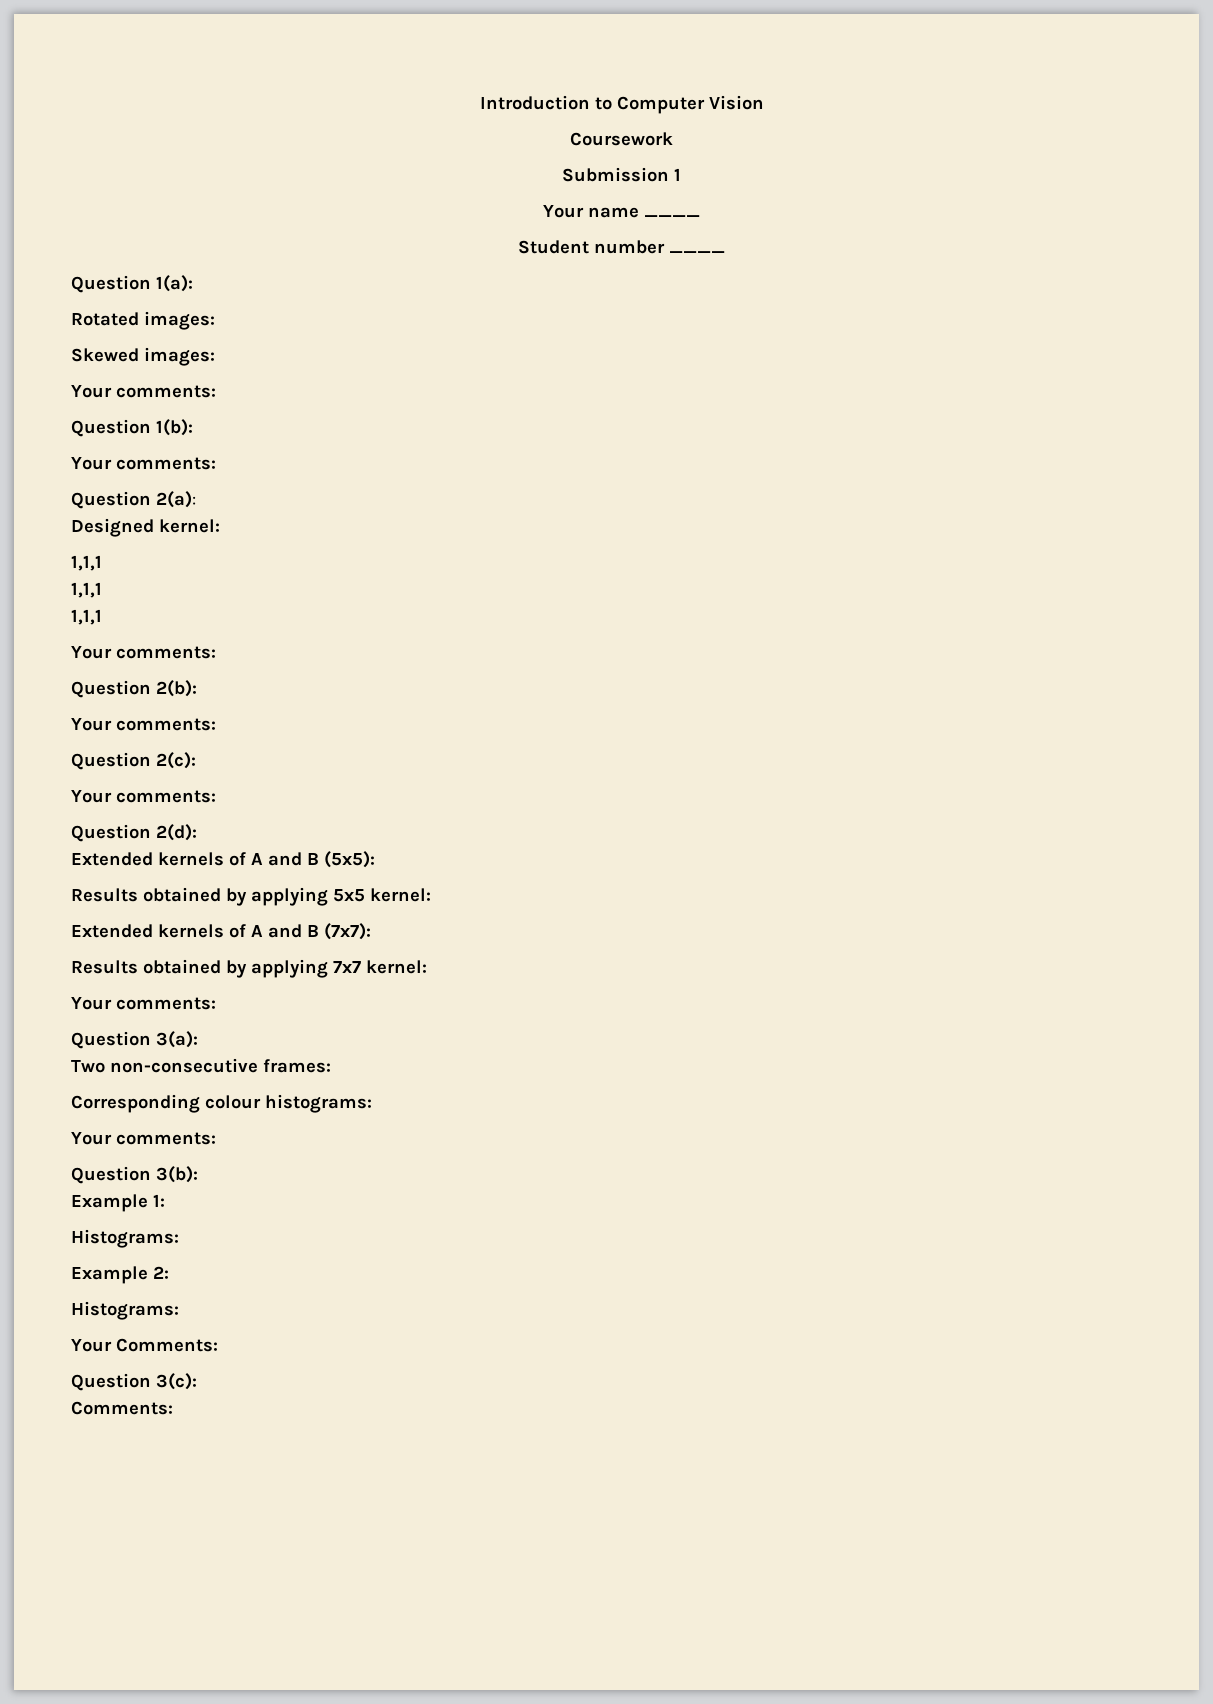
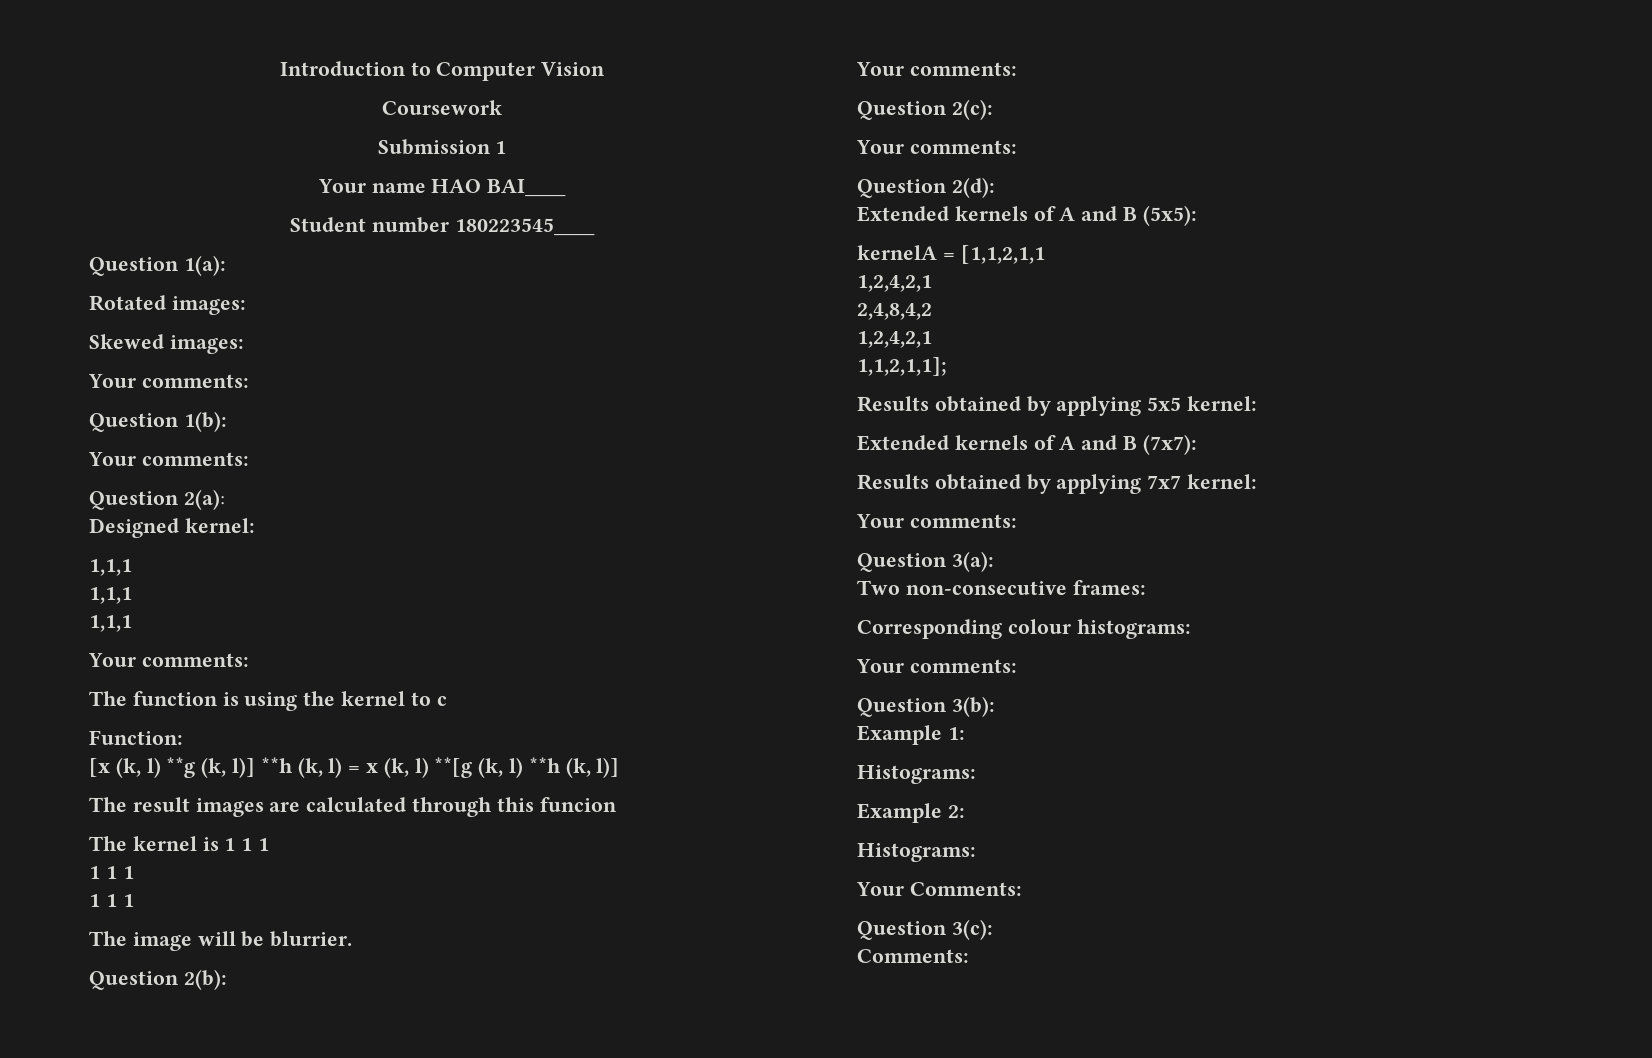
[643,215,700,217] ____ -> [431,179,567,197] HAO BAI____
[668,251,725,253] ____ -> [454,218,595,236] 180223545____
(216, 652) none -> [89,691,447,711] [89,730,183,745] [89,757,620,778] [89,797,617,817] [89,836,270,851] [89,866,134,879] [89,894,134,907] [89,931,353,951] // The function is using the kernel to c // Function: // [x (k, l) **g (k, l)] **h (k, l) = x (k, l) **[g (k, l) **h (k, l)] // The result images are calculated through this funcion // The kernel is 1 1 1 // 1 1 1 // 1 1 1 // The image will be blurrier.
(375, 859) none -> [857,245,1045,264] [857,275,932,292] [857,303,932,320] [857,331,932,348] [857,357,947,376] // kernelA = [1,1,2,1,1 // 1,2,4,2,1 // 2,4,8,4,2 // 1,2,4,2,1 // 1,1,2,1,1];

